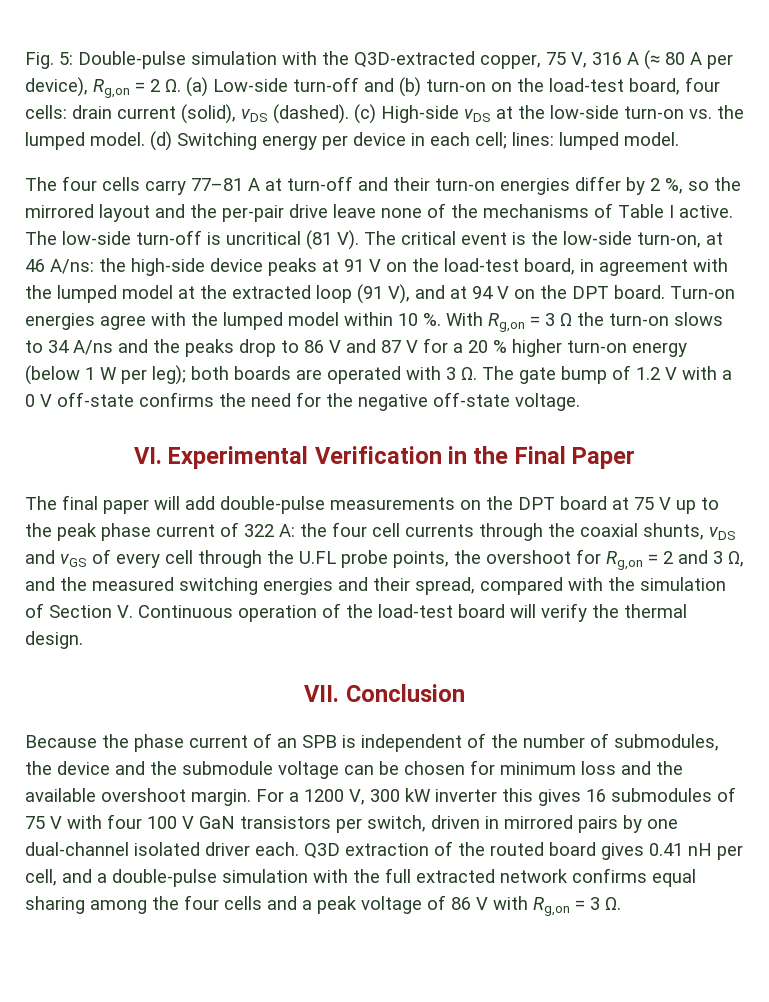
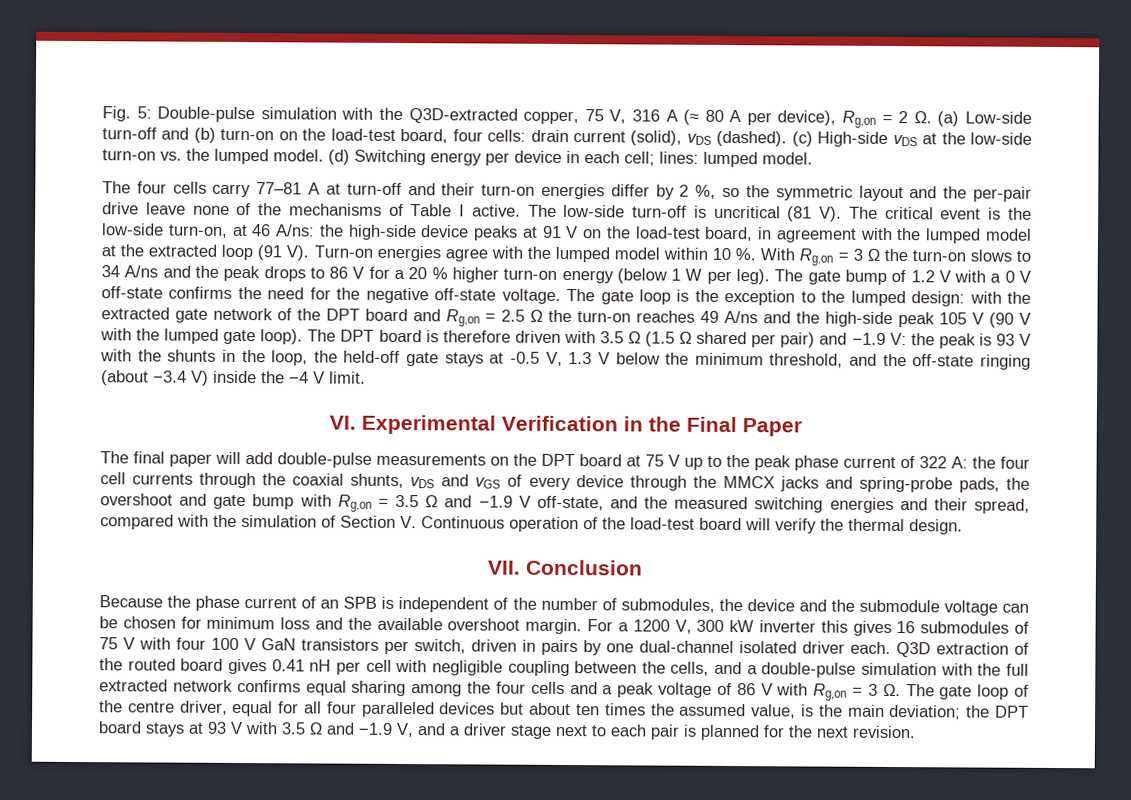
[25,204,94,218] mirrored -> [775,185,853,201] symmetric
[388,284,665,304] V), and at 94 V on the DPT board. -> [286,245,310,261] V).
[185,339,276,357] peaks drop -> [223,265,306,282] peak drops
[346,339,418,353] and 87 V -> (365, 272) none
[152,365,477,385] leg); both boards are operated with 3 Ω. -> [735,269,770,285] leg).
(580, 402) none -> [566,289,1032,307] [101,307,1031,328] [100,328,1032,349] [100,349,1031,370] [101,370,366,386] The gate loop is the exception to the lumped design: with the extracted gate network of the DPT board and Rg,on = 2.5 Ω the turn-on reaches 49 A/ns and the high-side peak 105 V (90 V with the lumped gate loop). The DPT board is therefore driven with 3.5 Ω (1.5 Ω shared per pair) and −1.9 V: the peak is 93 V with the shunts in the loop, the held-off gate stays at -0.5 V, 1.3 V below the minimum threshold, and the off-state ringing (about −3.4 V) inside the −4 V limit.
[165,549,744,570] cell through the U.FL probe points, the overshoot for Rg,on = 2 and 3 Ω, -> [575,475,1030,493] [100,493,604,512] device through the MMCX jacks and spring-probe pads, the overshoot and gate bump with Rg,on = 3.5 Ω and −1.9 V off-state,
[504,815,573,829] mirrored -> (536, 645) none
[25,869,57,886] cell, -> [365,659,710,677] cell with negligible coupling between the cells,
(621, 903) none -> [905,684,1030,700] [99,700,1030,720] [98,721,916,741] The gate loop of the centre driver, equal for all four paralleled devices but about ten times the assumed value, is the main deviation; the DPT board stays at 93 V with 3.5 Ω and −1.9 V, and a driver stage next to each pair is planned for the next revision.

